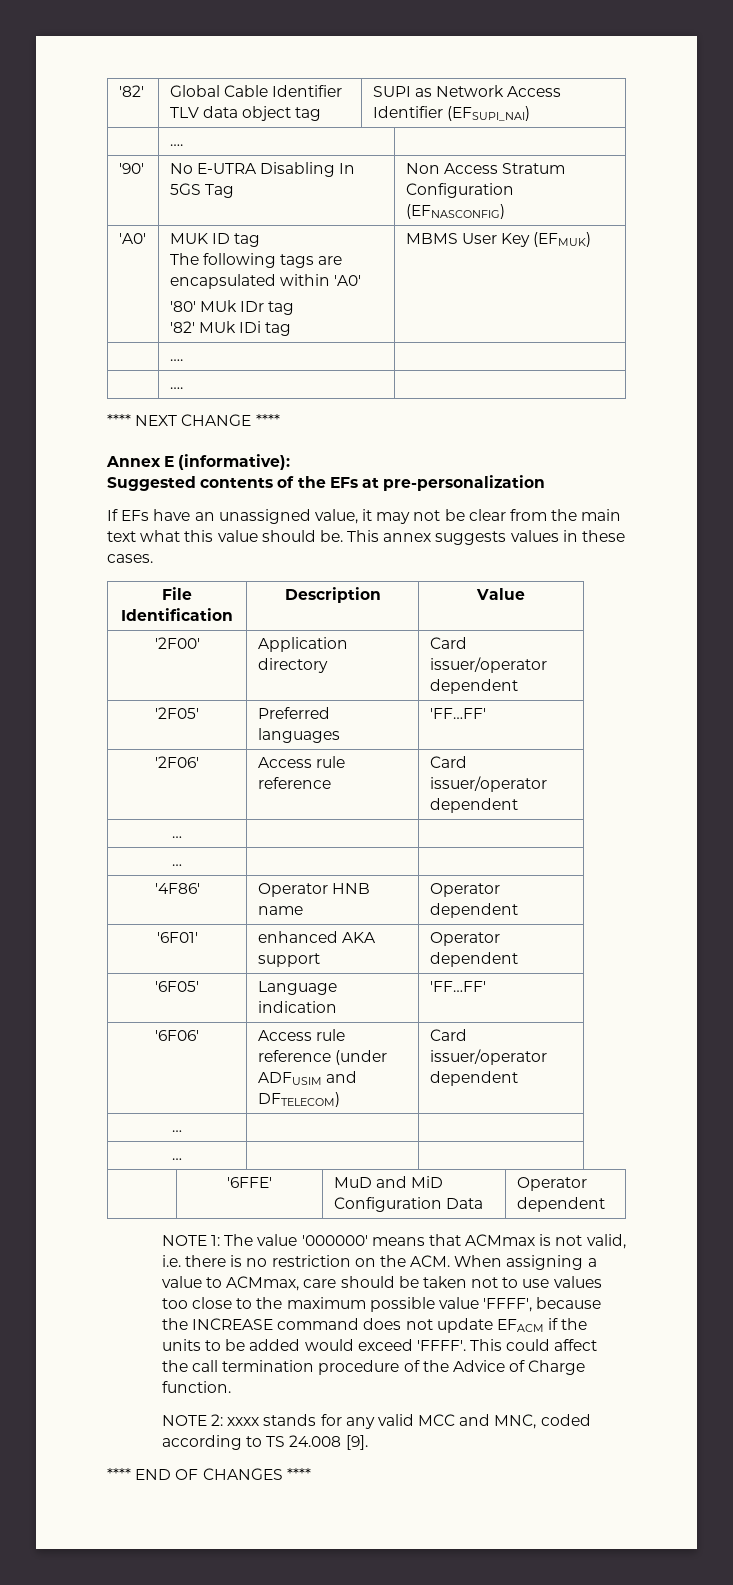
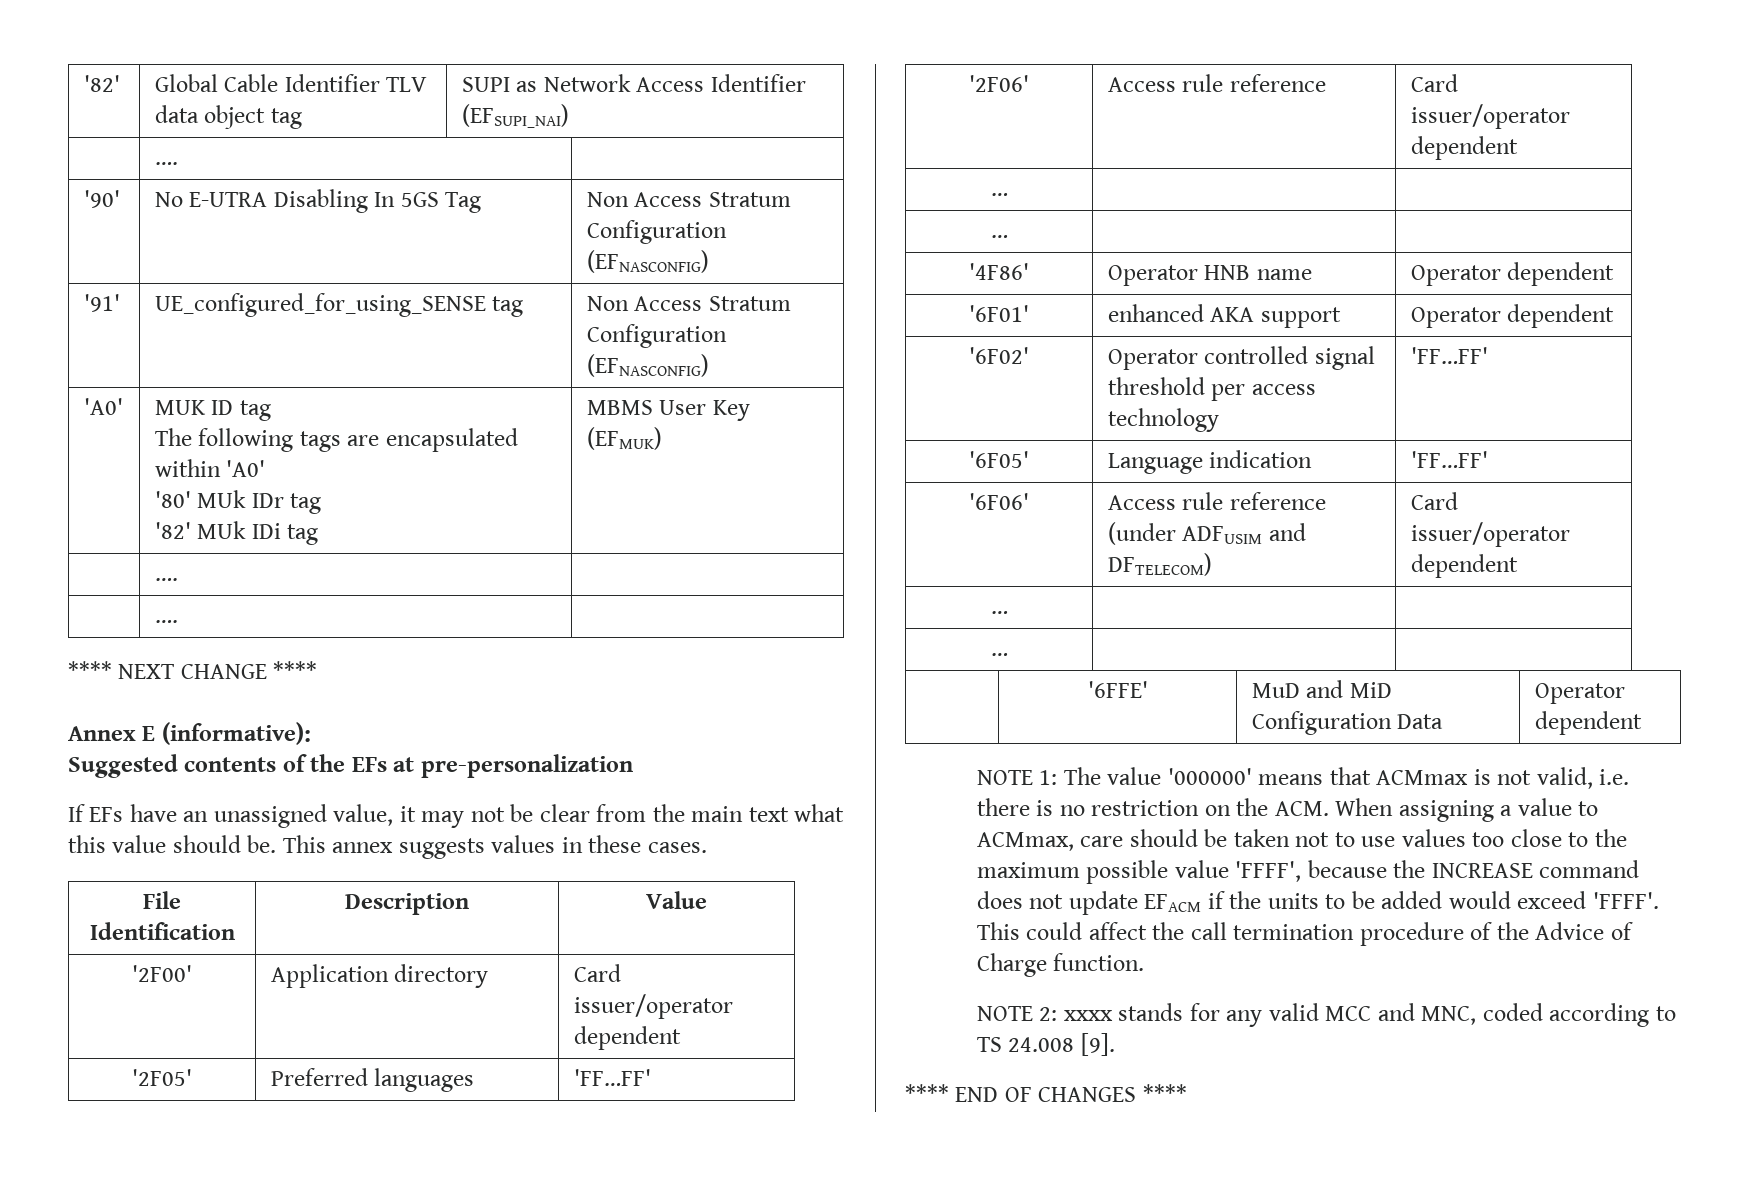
(505, 211) none -> [83,294,120,312] [154,293,524,317] [586,296,791,311] [586,324,727,348] [586,354,709,377] // '91' | UE_configured_for_using_SENSE tag | Non Access Stratum Configuration (EFNASCONFIG)
(518, 959) none -> [969,347,1029,364] [1107,346,1375,370] [1107,377,1316,401] [1107,408,1219,432] [1410,347,1488,364] // '6F02' | Operator controlled signal threshold per access technology | 'FF…FF'

